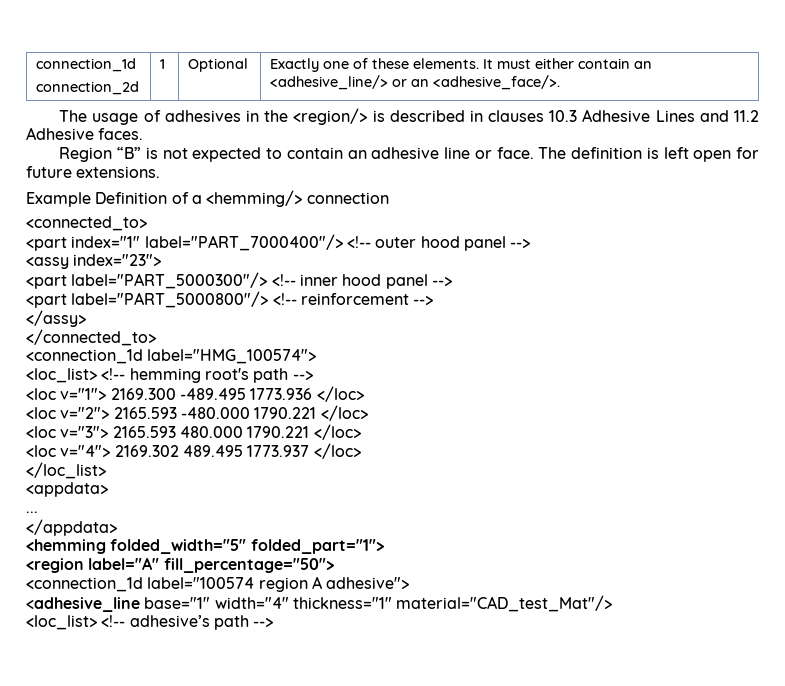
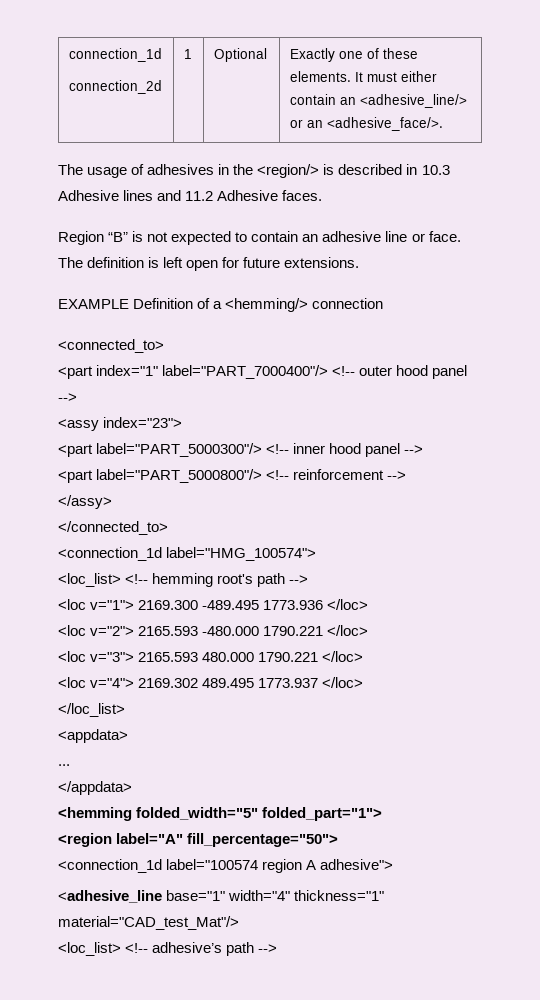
[488,110,545,122] clauses -> (418, 169) none
[655,110,695,122] Lines -> [123,190,154,201] lines
[26,192,91,207] Example -> [58,299,129,309] EXAMPLE

